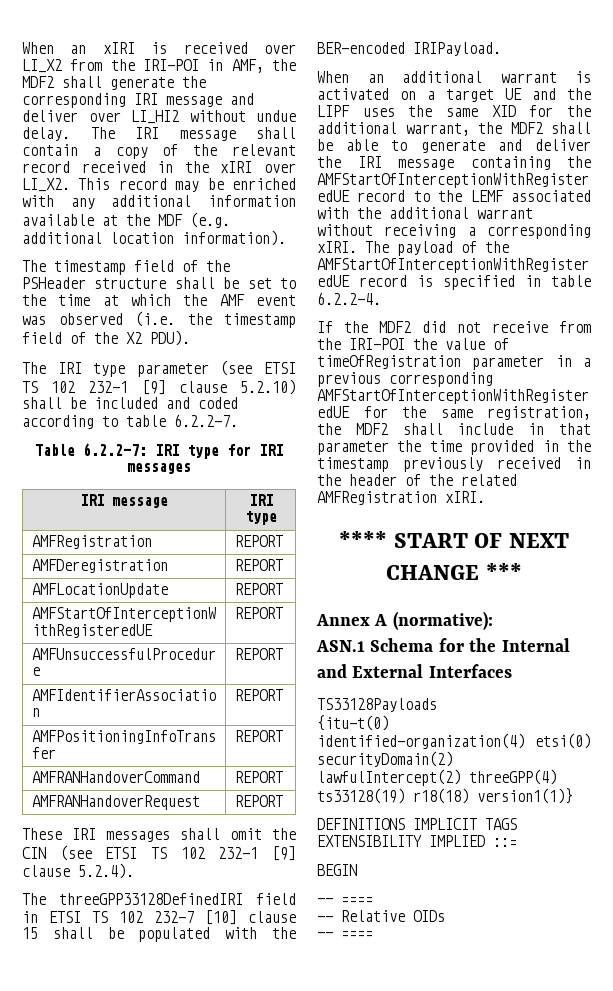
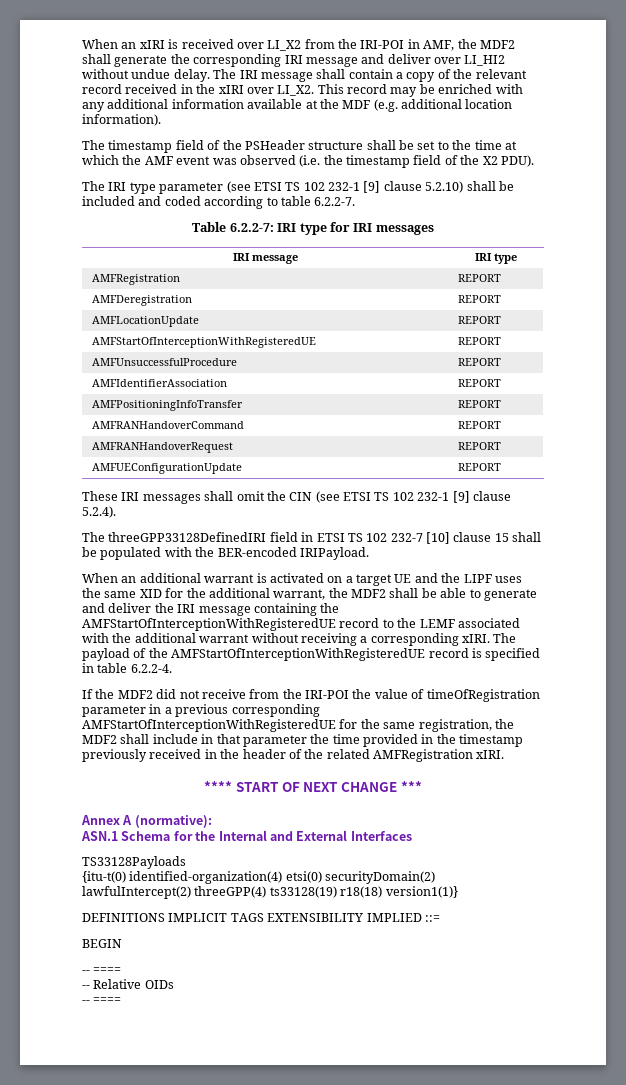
(283, 801) none -> [91,463,242,474] [457,463,501,471] // AMFUEConfigurationUpdate | REPORT

